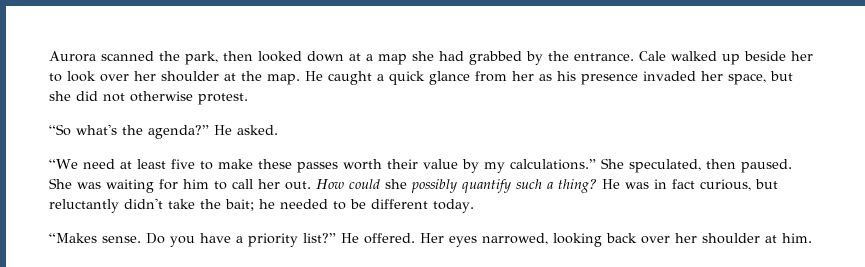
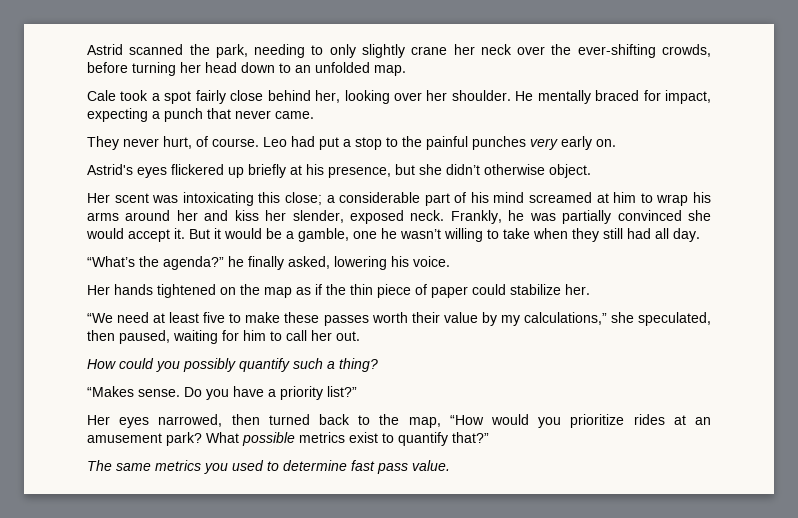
[49,51,96,62] Aurora -> [87,44,123,55] Astrid
[223,51,813,65] [49,71,793,85] [49,91,248,105] [49,124,278,139] then looked down at a map she had grabbed by the entrance. Cale walked up beside her to look over her shoulder at the map. He caught a quick glance from her as his presence invaded her space, but she did not otherwise protest. // “So what's the agenda?” He asked. -> [254,44,711,58] [87,62,406,76] [87,90,711,104] [87,108,314,122] [87,136,616,150] [87,164,591,178] [87,192,711,206] [87,210,712,224] [86,228,700,242] [87,256,450,270] [87,284,590,298] needing to only slightly crane her neck over the ever-shifting crowds, before turning her head down to an unfolded map. // Cale took a spot fairly close behind her, looking over her shoulder. He mentally braced for impact, expecting a punch that never came. // They never hurt, of course. Leo had put a stop to the painful punches very early on. // Astrid's eyes flickered up briefly at his presence, but she didn’t otherwise object. // Her scent was intoxicating this close; a considerable part of his mind screamed at him to wrap his arms around her and kiss her slender, exposed neck. Frankly, he was partially convinced she would accept it. But it would be a gamble, one he wasn’t willing to take when they still had all day. // “What’s the agenda?” he finally asked, lowering his voice. // Her hands tightened on the map as if the thin piece of paper could stabilize her.
[509,158,792,173] [49,178,101,189] calculations.” She speculated, then paused. She was -> [523,312,711,326] [87,330,170,344] calculations,” she speculated, then paused,
(311, 185) none -> (360, 336) //
[385,179,407,189] she -> [156,361,180,372] you
[602,179,778,191] [49,198,474,213] He was in fact curious, but reluctantly didn't take the bait; he needed to be different today. -> (378, 365) none
[341,233,415,244] He offered. -> (357, 391) //
[553,233,812,247] looking back over her shoulder at him. -> [231,414,711,428] [87,432,489,446] [87,460,450,474] then turned back to the map, “How would you prioritize rides at an amusement park? What possible metrics exist to quantify that?” // The same metrics you used to determine fast pass value.

